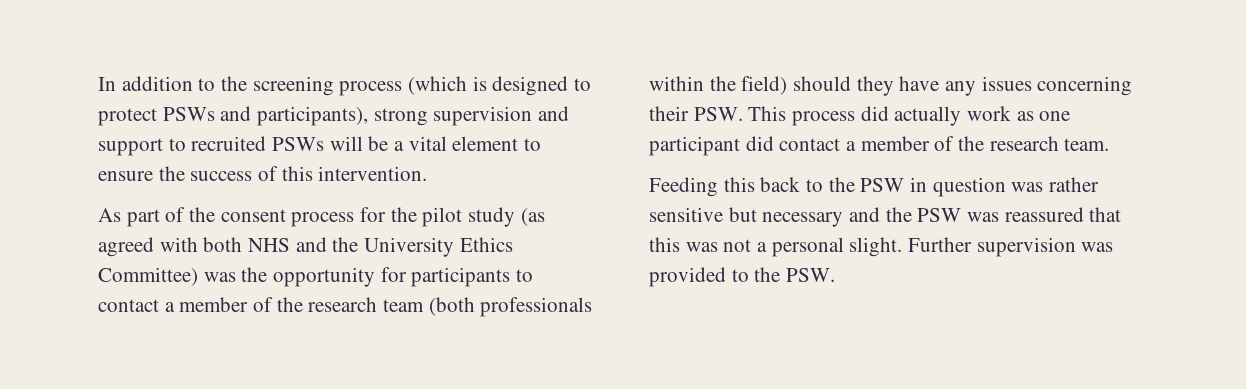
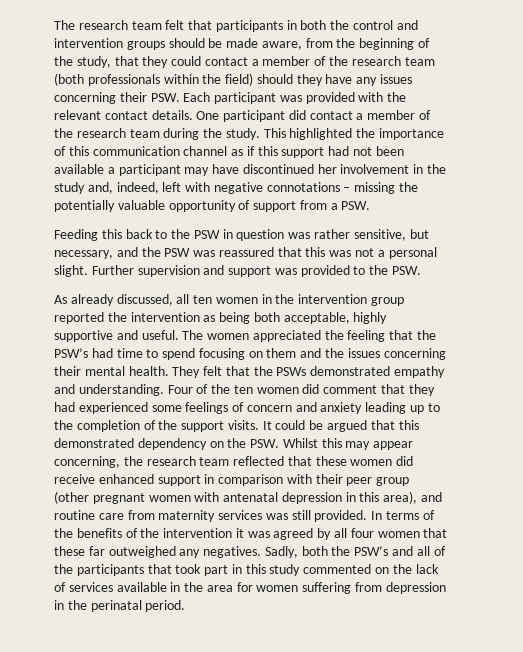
[98,76,592,96] [98,106,570,126] [98,136,542,156] [98,166,428,181] [98,207,545,227] [98,237,513,257] [98,267,534,287] In addition to the screening process (which is designed to protect PSWs and participants), strong supervision and support to recruited PSWs will be a vital element to ensure the success of this intervention. // As part of the consent process for the pilot study (as agreed with both NHS and the University Ethics Committee) was the opportunity for participants to -> [54,20,418,32] [54,38,431,50] [54,56,202,68] The research team felt that participants in both the control and intervention groups should be made aware, from the beginning of the study, that they could
[748,106,1071,126] This process did actually work as one -> [183,92,407,104] [54,110,220,120] Each participant was provided with the relevant contact details. One
[1064,138,1110,151] team. -> [129,128,445,140] [54,146,404,158] [54,164,447,176] [54,182,419,194] [54,200,371,212] team during the study. This highlighted the importance of this communication channel as if this support had not been available a participant may have discontinued her involvement in the study and, indeed, left with negative connotations – missing the potentially valuable opportunity of support from a PSW.
[649,207,844,227] sensitive but necessary -> [353,229,429,241] [54,250,113,259] sensitive, but necessary,
(1076, 247) none -> [203,265,272,277] and support
(836, 275) none -> [54,294,405,306] [54,312,388,324] [54,330,437,342] [54,348,446,360] [54,366,446,378] [54,384,435,396] [54,402,440,414] [54,420,419,432] [54,438,414,450] [54,456,414,468] [54,474,410,486] [54,491,443,504] [54,510,435,522] [54,528,448,540] [54,546,446,558] [54,564,439,576] [54,582,446,594] [54,600,186,612] // As already discussed, all ten women in the intervention group reported the intervention as being both acceptable, highly supportive and useful. The women appreciated the feeling that the PSW’s had time to spend focusing on them and the issues concerning their mental health. They felt that the PSWs demonstrated empathy and understanding. Four of the ten women did comment that they had experienced some feelings of concern and anxiety leading up to the completion of the support visits. It could be argued that this demonstrated dependency on the PSW. Whilst this may appear concerning, the research team reflected that these women did receive enhanced support in comparison with their peer group (other pregnant women with antenatal depression in this area), and routine care from maternity services was still provided. In terms of the benefits of the intervention it was agreed by all four women that these far outweighed any negatives. Sadly, both the PSW’s and all of the participants that took part in this study commented on the lack of services available in the area for women suffering from depression in the perinatal period.

